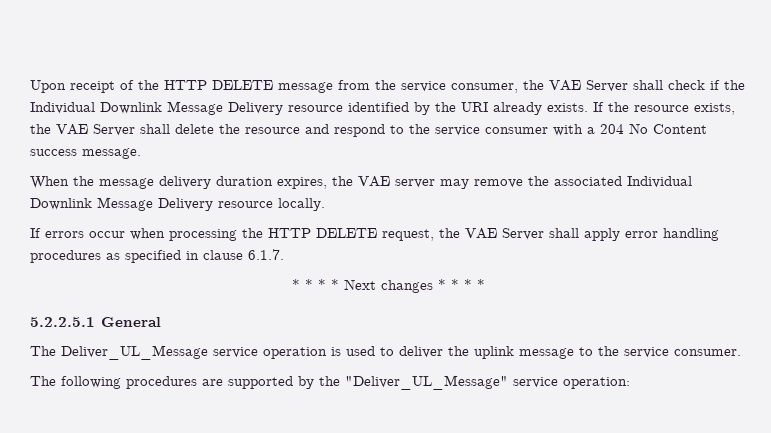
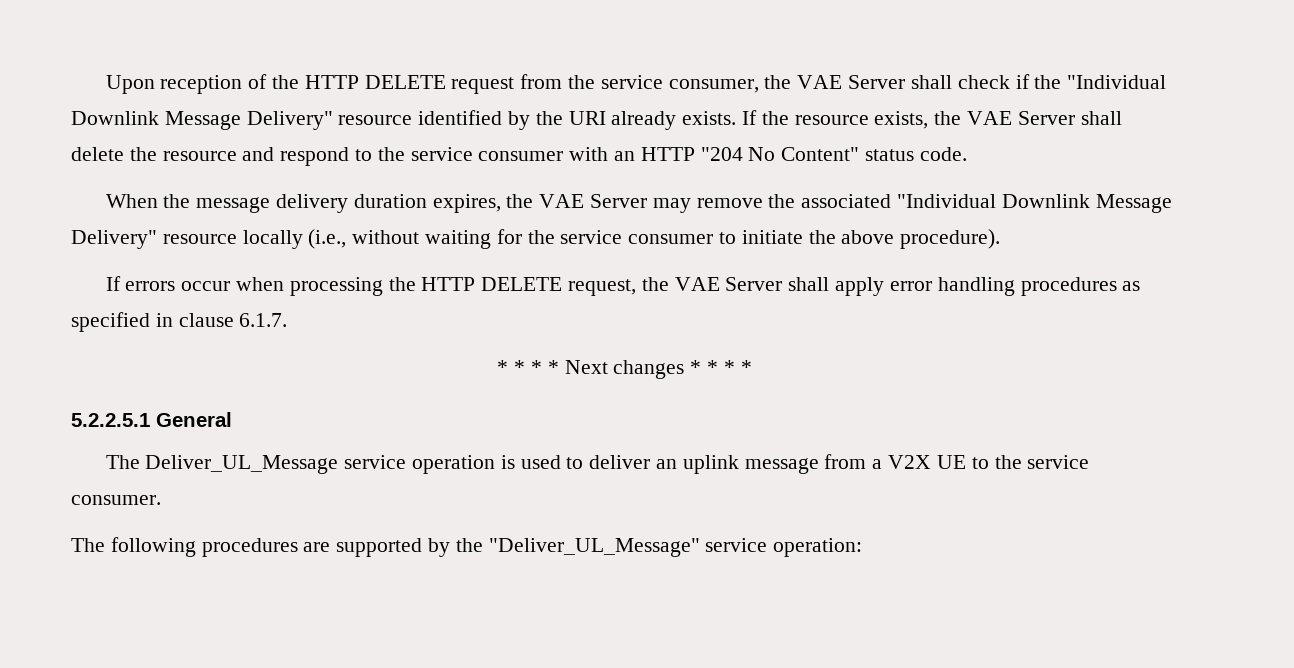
[70,81,115,93] receipt -> [160,75,243,94] reception
[278,82,333,93] message -> [451,77,515,94] request
[30,101,283,115] Individual Downlink Message Delivery -> [1067,75,1167,89] [71,111,333,130] "Individual Downlink Message Delivery"
[587,123,707,134] [30,148,141,159] a 204 No Content success message. -> [614,147,967,161] an HTTP "204 No Content" status code.
[395,179,435,188] server -> [590,194,648,208] Server
[627,176,692,188] [30,197,325,211] Individual Downlink Message Delivery resource locally. -> [897,194,1172,213] [71,229,1001,249] "Individual Downlink Message Delivery" resource locally (i.e., without waiting for the service consumer to initiate the above procedure).
[448,346,469,356] the -> [656,459,678,469] an
(574, 353) none -> [824,454,966,469] from a V2X UE

